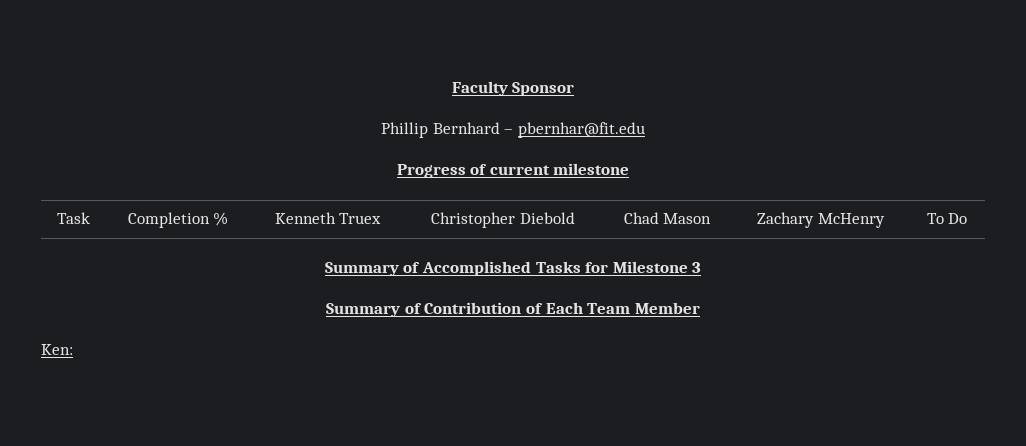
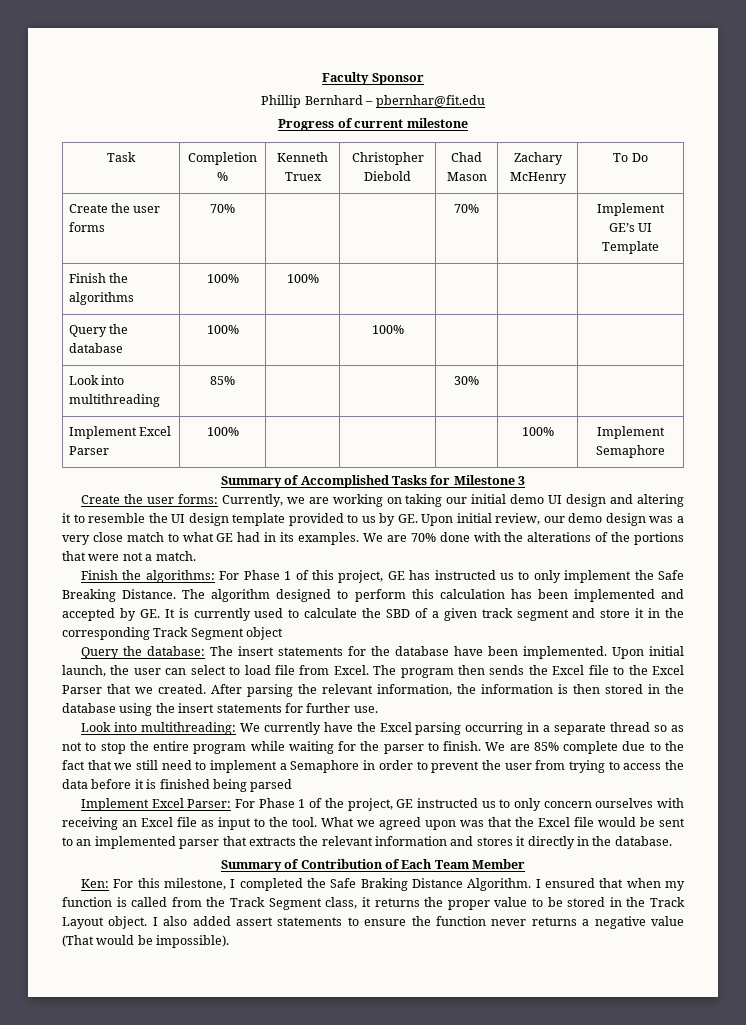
(968, 218) none -> [68,203,161,213] [68,222,105,232] [210,204,235,213] [454,204,479,213] [597,203,665,216] [608,223,653,232] [602,241,659,254] [68,273,128,283] [68,292,134,305] [206,274,239,283] [286,274,319,283] [68,324,128,337] [68,343,123,353] [206,325,239,334] [371,325,404,334] [68,375,124,385] [68,394,160,407] [210,376,235,385] [454,376,479,385] [68,426,171,439] [68,446,109,455] [206,427,239,436] [521,427,554,436] [597,426,665,439] [596,445,665,458] // Create the user forms | 70% | | | 70% | | Implement GE’s UI Template // Finish the algorithms | 100% | 100% | | | | // Query the database | 100% | | 100% | | | // Look into multithreading | 85% | | | 30% | | // Implement Excel Parser | 100% | | | | 100% | Implement Semaphore
(702, 267) none -> [81,494,685,507] [62,513,684,526] [62,532,685,545] [62,551,196,561] [81,570,684,583] [62,589,684,602] [62,608,684,621] [62,627,284,640] [81,646,684,659] [62,665,685,678] [62,684,684,697] [62,703,378,716] [81,722,684,735] [62,741,684,754] [62,760,684,773] [62,779,293,792] [81,798,685,811] [62,817,685,830] [62,836,672,849] // Create the user forms: Currently, we are working on taking our initial demo UI design and altering it to resemble the UI design template provided to us by GE. Upon initial review, our demo design was a very close match to what GE had in its examples. We are 70% done with the alterations of the portions that were not a match. // Finish the algorithms: For Phase 1 of this project, GE has instructed us to only implement the Safe Breaking Distance. The algorithm designed to perform this calculation has been implemented and accepted by GE. It is currently used to calculate the SBD of a given track segment and store it in the corresponding Track Segment object // Query the database: The insert statements for the database have been implemented. Upon initial launch, the user can select to load file from Excel. The program then sends the Excel file to the Excel Parser that we created. After parsing the relevant information, the information is then stored in the database using the insert statements for further use. // Look into multithreading: We currently have the Excel parsing occurring in a separate thread so as not to stop the entire program while waiting for the parser to finish. We are 85% complete due to the fact that we still need to implement a Semaphore in order to prevent the user from trying to access the data before it is finished being parsed // Implement Excel Parser: For Phase 1 of the project, GE instructed us to only concern ourselves with receiving an Excel file as input to the tool. What we agreed upon was that the Excel file would be sent to an implemented parser that extracts the relevant information and stores it directly in the database.
(73, 349) none -> [113,878,686,891] [62,897,685,910] [62,916,684,929] [62,935,230,948] For this milestone, I completed the Safe Braking Distance Algorithm. I ensured that when my function is called from the Track Segment class, it returns the proper value to be stored in the Track Layout object. I also added assert statements to ensure the function never returns a negative value (That would be impossible).

